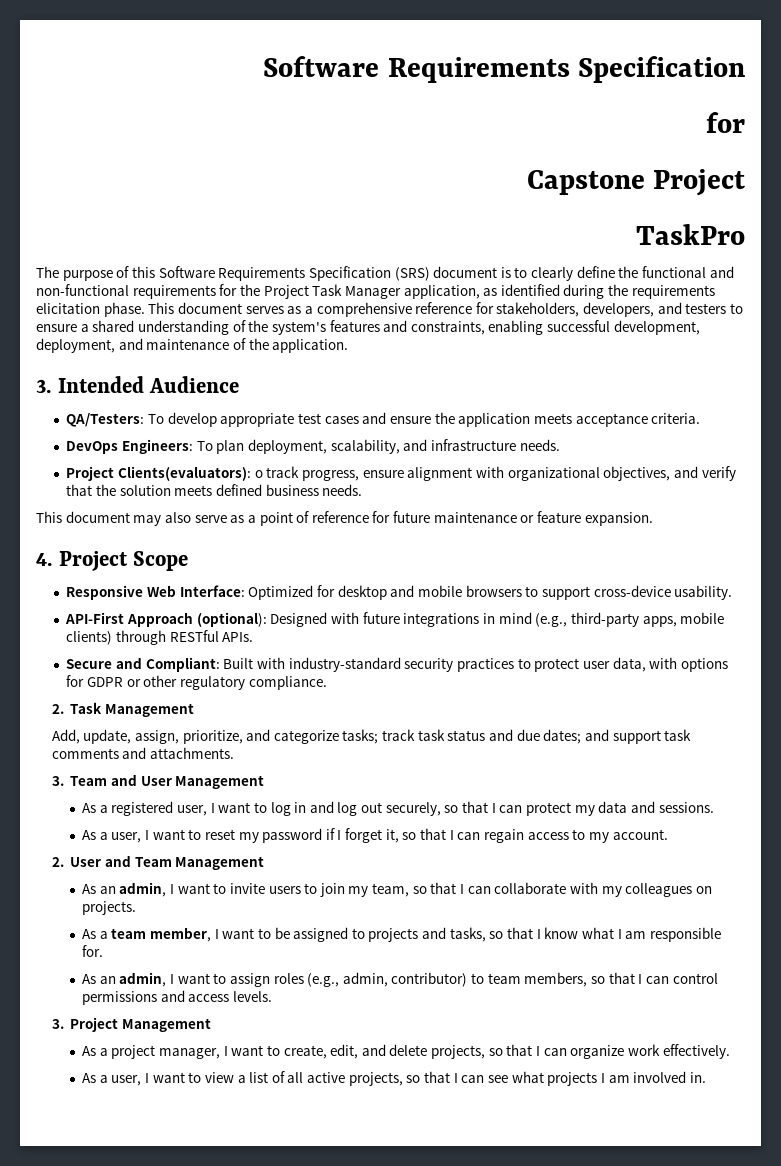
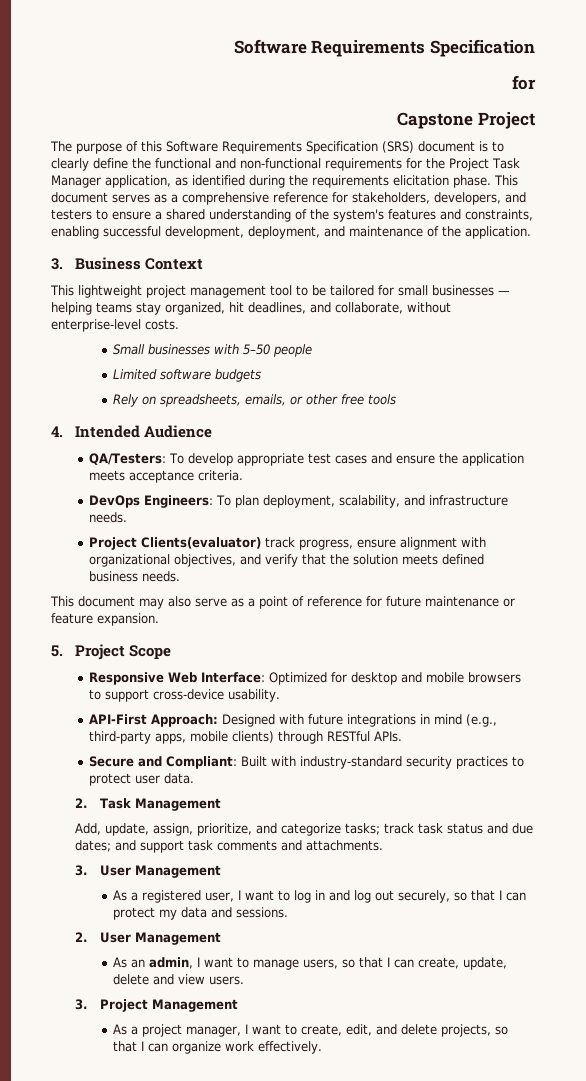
[636,224,745,245] // TaskPro -> (535, 120) none
(51, 386) none -> [75,257,204,270] [50,285,510,298] [51,302,451,315] [51,319,179,332] [113,344,313,357] [113,369,262,382] [113,394,397,407] [51,426,63,437] Business Context // This lightweight project management tool to be tailored for small businesses — helping teams stay organized, hit deadlines, and collaborate, without enterprise-level costs. // Small businesses with 5–50 people // Limited software budgets // Rely on spreadsheets, emails, or other free tools // 4.
[118,466,263,481] Clients(evaluators): o -> [141,537,262,549] Clients(evaluator)
[36,553,52,566] 4. -> [51,645,63,657] 5.
[127,612,267,627] Approach (optional): -> [151,714,219,727] Approach:
[612,657,728,672] [66,675,327,690] data, with options for GDPR or other regulatory compliance. -> [164,773,195,784] data.
[70,774,137,786] Team and -> (88, 870) none
[82,828,668,843] // As a user, I want to reset my password if I forget it, so that I can regain access to my account. -> (289, 912) none
[104,855,172,867] and Team -> (131, 937) none
[229,882,712,897] [82,901,137,915] [82,927,721,942] [82,945,104,957] [82,972,718,987] [82,990,272,1005] invite users to join my team, so that I can collaborate with my colleagues on projects. // As a team member, I want to be assigned to projects and tasks, so that I know what I am responsible for. // As an admin, I want to assign roles (e.g., admin, contributor) to team members, so that I can control permissions and access levels. -> [253,957,508,970] [113,974,245,985] manage users, so that I can create, update, delete and view users.
[82,1071,706,1086] // As a user, I want to view a list of all active projects, so that I can see what projects I am involved in. -> (323, 1047) none

